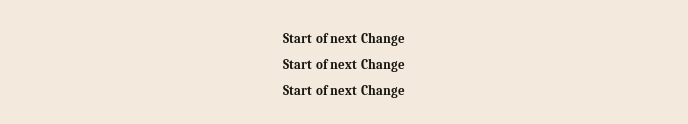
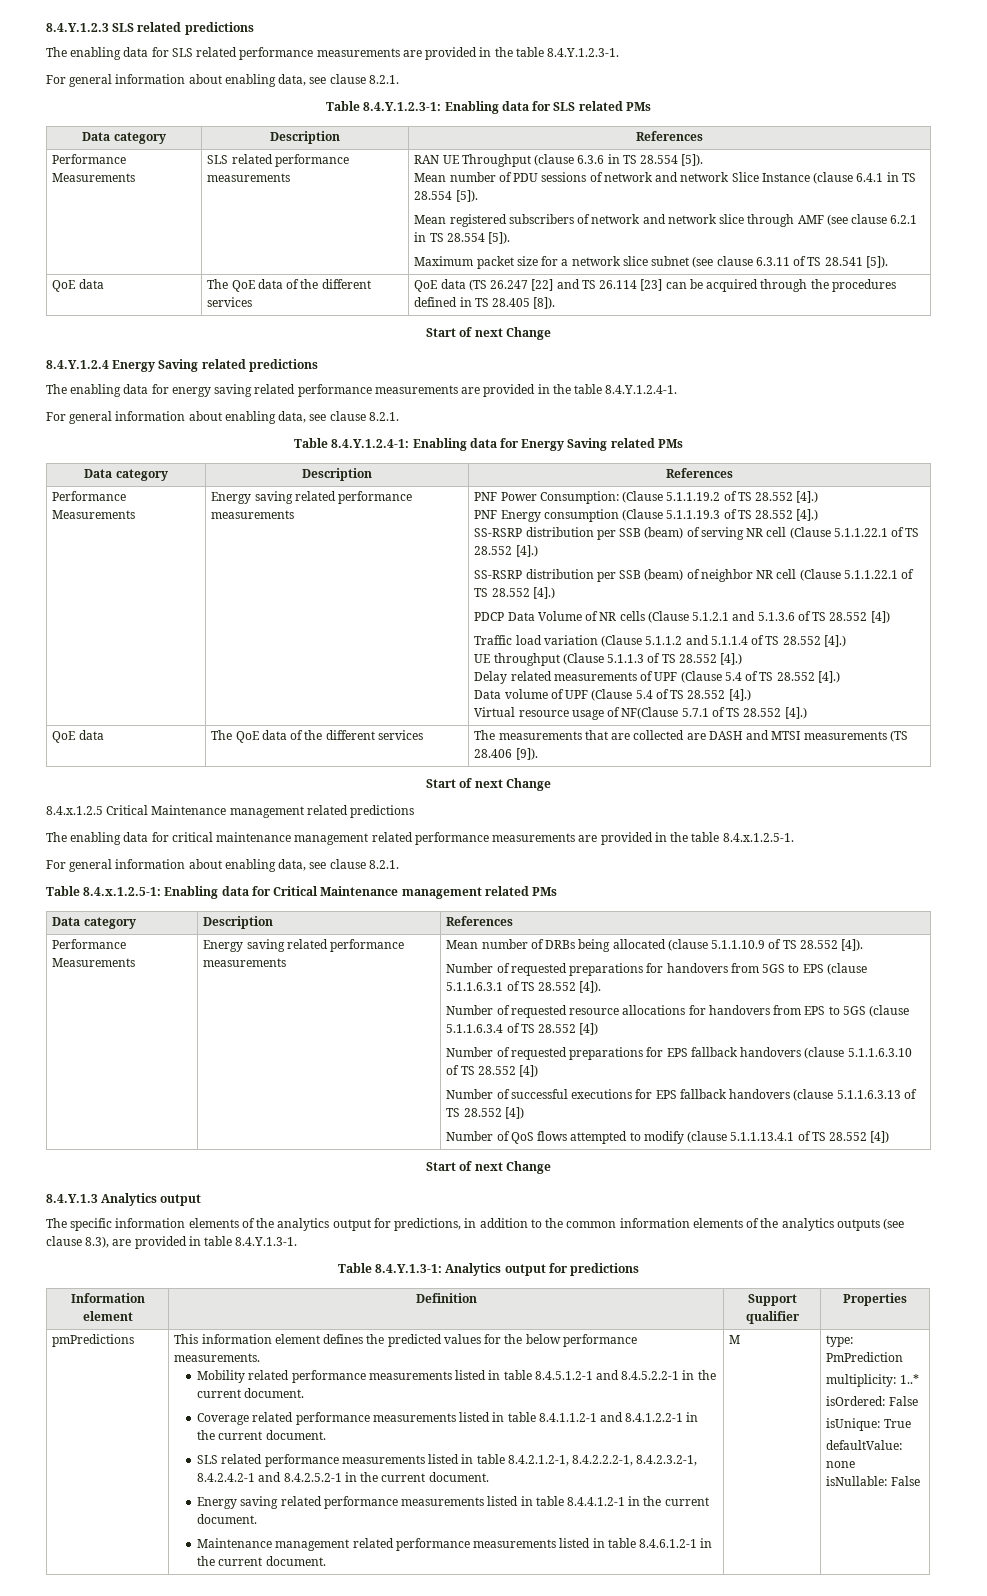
[283,32,405,46] [283,58,405,72] [283,84,405,98] Start of next Change // Start of next Change // Start of next Change -> [46,22,254,35] [46,47,620,60] [46,74,399,87] [326,101,651,114] [82,132,166,144] [270,131,340,144] [635,131,703,141] [52,154,127,164] [52,173,136,182] [207,154,349,167] [207,173,291,182] [414,154,704,167] [414,172,916,184] [414,190,478,202] [414,214,918,227] [414,232,511,244] [414,256,888,269] [52,279,104,292] [207,279,371,292] [207,297,253,307] [414,279,896,292] [414,297,556,309] [426,327,551,340] [46,359,318,372] [46,384,678,397] [46,411,399,424] [294,438,683,451] [84,469,168,481] [302,468,372,481] [665,468,733,478] [52,491,127,501] [52,510,136,519] [211,491,413,504] [211,510,295,519] [474,491,819,504] [474,509,819,522] [474,527,920,540] [474,545,538,557] [474,569,915,582] [474,587,555,599] [474,611,890,623] [474,635,846,647] [474,653,743,666] [474,671,840,684] [474,689,751,701] [474,707,807,720] [52,730,104,743] [211,730,423,743] [474,730,908,742] [474,748,538,760] [426,778,551,791] [46,805,415,818] [46,832,794,845] [46,859,399,872] [46,886,558,899] [52,917,136,929] [203,916,274,929] [446,916,514,926] [52,939,127,949] [52,958,136,967] [203,939,405,952] [203,958,287,967] [446,939,864,952] [446,963,867,976] [446,981,602,993] [446,1005,910,1018] [446,1023,599,1035] [446,1047,912,1060] [446,1065,539,1077] [446,1089,917,1101] [446,1107,524,1119] [446,1131,890,1144] [426,1161,551,1174] [46,1193,202,1206] [46,1218,905,1231] [46,1236,298,1249] [337,1263,640,1276] [70,1293,145,1303] [82,1311,133,1321] [415,1293,477,1303] [747,1294,797,1306] [745,1311,800,1324] [842,1293,907,1306] [52,1334,135,1347] [174,1334,637,1347] [174,1353,261,1362] [197,1370,716,1383] [197,1388,305,1398] [197,1412,699,1425] [197,1430,326,1440] [197,1454,698,1467] [197,1472,489,1482] [197,1496,709,1509] [197,1514,258,1524] [197,1538,713,1551] [197,1556,326,1566] [729,1335,741,1344] [826,1335,854,1347] [826,1352,904,1362] [826,1374,919,1387] [826,1396,918,1406] [826,1418,911,1431] [826,1440,903,1450] [826,1461,856,1468] [826,1476,920,1486] 8.4.Y.1.2.3 SLS related predictions // The enabling data for SLS related performance measurements are provided in the table 8.4.Y.1.2.3-1. // For general information about enabling data, see clause 8.2.1. // Table 8.4.Y.1.2.3-1: Enabling data for SLS related PMs // Data category | Description | References // Performance Measurements | SLS related performance measurements | RAN UE Throughput (clause 6.3.6 in TS 28.554 [5]). // Mean number of PDU sessions of network and network Slice Instance (clause 6.4.1 in TS 28.554 [5]). // Mean registered subscribers of network and network slice through AMF (see clause 6.2.1 in TS 28.554 [5]). // Maximum packet size for a network slice subnet (see clause 6.3.11 of TS 28.541 [5]). // QoE data | The QoE data of the different services | QoE data (TS 26.247 [22] and TS 26.114 [23] can be acquired through the procedures defined in TS 28.405 [8]). // Start of next Change // 8.4.Y.1.2.4 Energy Saving related predictions // The enabling data for energy saving related performance measurements are provided in the table 8.4.Y.1.2.4-1. // For general information about enabling data, see clause 8.2.1. // Table 8.4.Y.1.2.4-1: Enabling data for Energy Saving related PMs // Data category | Description | References // Performance Measurements | Energy saving related performance measurements | PNF Power Consumption: (Clause 5.1.1.19.2 of TS 28.552 [4].) // PNF Energy consumption (Clause 5.1.1.19.3 of TS 28.552 [4].) // SS-RSRP distribution per SSB (beam) of serving NR cell (Clause 5.1.1.22.1 of TS 28.552 [4].) // SS-RSRP distribution per SSB (beam) of neighbor NR cell (Clause 5.1.1.22.1 of TS 28.552 [4].) // PDCP Data Volume of NR cells (Clause 5.1.2.1 and 5.1.3.6 of TS 28.552 [4]) // Traffic load variation (Clause 5.1.1.2 and 5.1.1.4 of TS 28.552 [4].) // UE throughput (Clause 5.1.1.3 of TS 28.552 [4].) // Delay related measurements of UPF (Clause 5.4 of TS 28.552 [4].) // Data volume of UPF (Clause 5.4 of TS 28.552 [4].) // Virtual resource usage of NF(Clause 5.7.1 of TS 28.552 [4].) // QoE data | The QoE data of the different services | The measurements that are collected are DASH and MTSI measurements (TS 28.406 [9]). // Start of next Change // 8.4.x.1.2.5 Critical Maintenance management related predictions // The enabling data for critical maintenance management related performance measurements are provided in the table 8.4.x.1.2.5-1. // For general information about enabling data, see clause 8.2.1. // Table 8.4.x.1.2.5-1: Enabling data for Critical Maintenance management related PMs // Data category | Description | References // Performance Measurements | Energy saving related performance measurements | Mean number of DRBs being allocated (clause 5.1.1.10.9 of TS 28.552 [4]). // Number of requested preparations for handovers from 5GS to EPS (clause 5.1.1.6.3.1 of TS 28.552 [4]). // Number of requested resource allocations for handovers from EPS to 5GS (clause 5.1.1.6.3.4 of TS 28.552 [4]) // Number of requested preparations for EPS fallback handovers (clause 5.1.1.6.3.10 of TS 28.552 [4]) // Number of successful executions for EPS fallback handovers (clause 5.1.1.6.3.13 of TS 28.552 [4]) // Number of QoS flows attempted to modify (clause 5.1.1.13.4.1 of TS 28.552 [4]) // Start of next Change // 8.4.Y.1.3 Analytics output // The specific information elements of the analytics output for predictions, in addition to the common information elements of the analytics outputs (see clause 8.3), are provided in table 8.4.Y.1.3-1. // Table 8.4.Y.1.3-1: Analytics output for predictions // Information element | Definition | Support qualifier | Properties // pmPredictions | This information element defines the predicted values for the below performance measurements. // Mobility related performance measurements listed in table 8.4.5.1.2-1 and 8.4.5.2.2-1 in the current document. // Coverage related performance measurements listed in table 8.4.1.1.2-1 and 8.4.1.2.2-1 in the current document. // SLS related performance measurements listed in table 8.4.2.1.2-1, 8.4.2.2.2-1, 8.4.2.3.2-1, 8.4.2.4.2-1 and 8.4.2.5.2-1 in the current document. // Energy saving related performance measurements listed in table 8.4.4.1.2-1 in the current document. // Maintenance management related performance measurements listed in table 8.4.6.1.2-1 in the current document. | M | type: PmPrediction // multiplicity: 1..* // isOrdered: False // isUnique: True // defaultValue: none // isNullable: False

